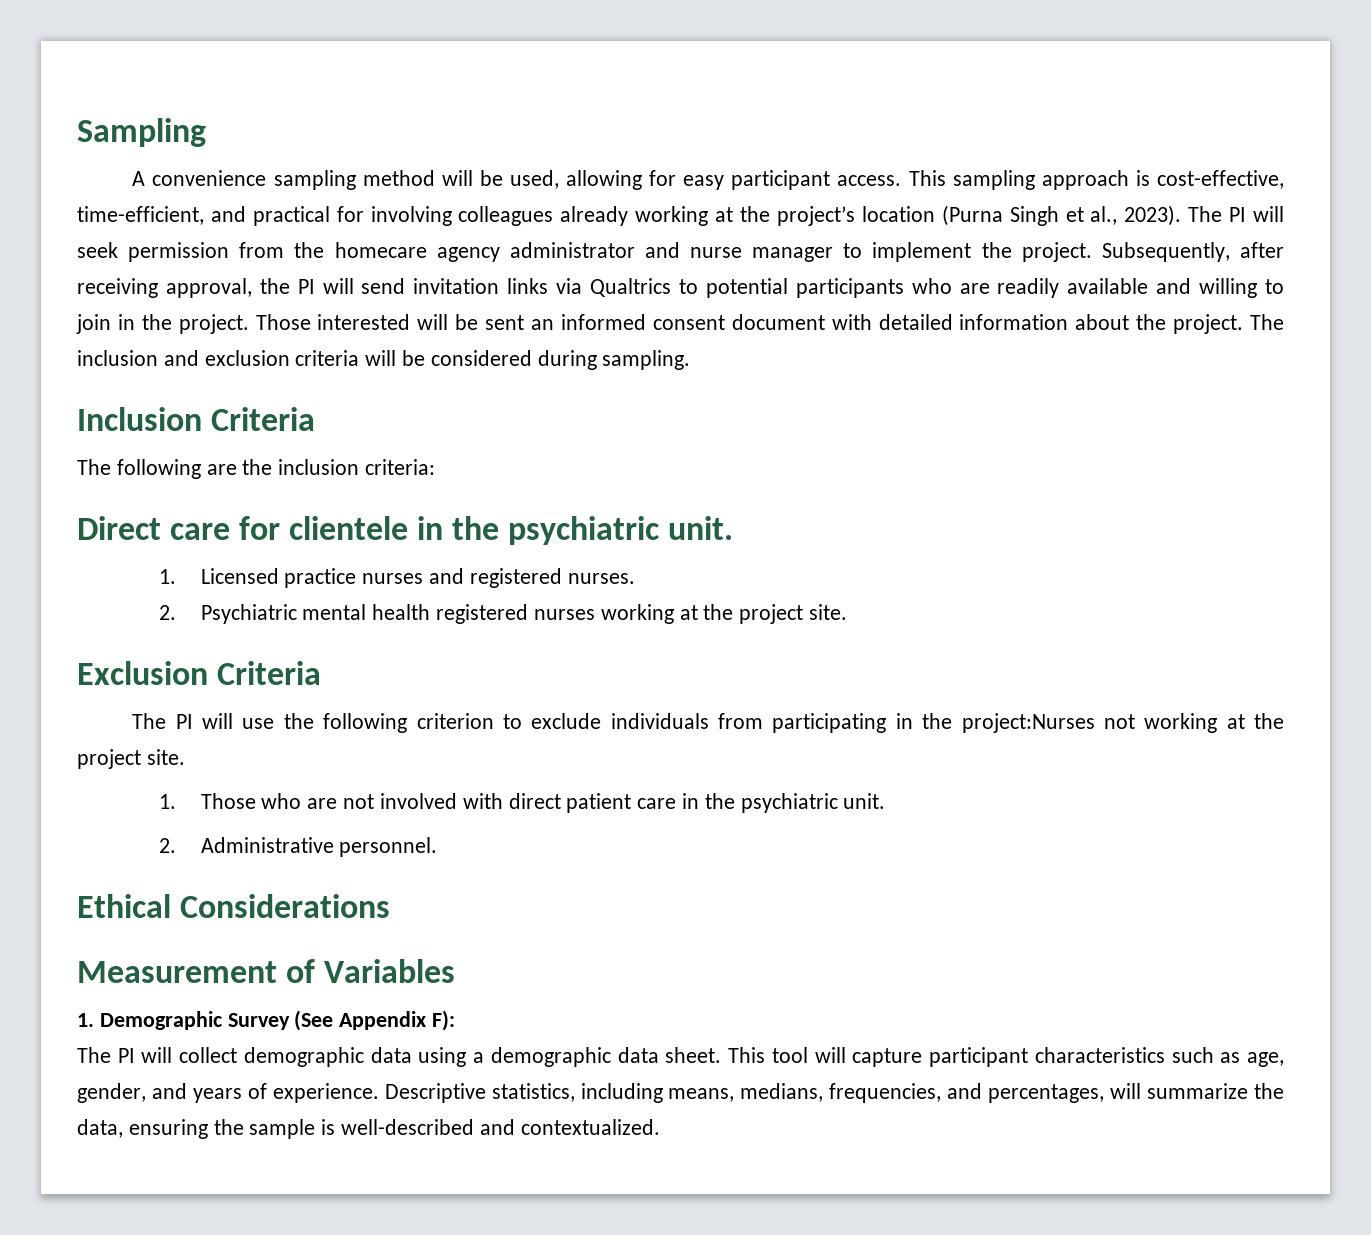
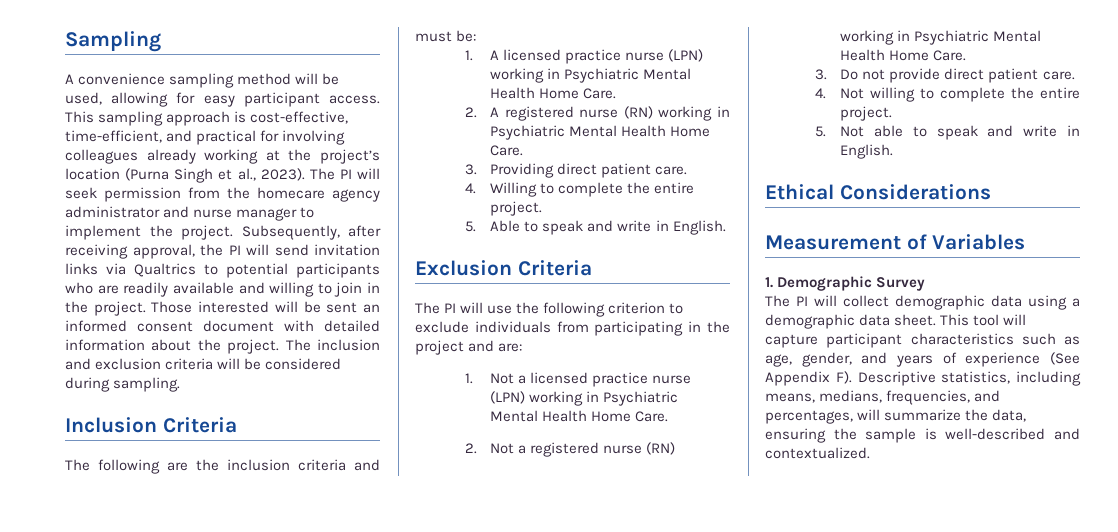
[365,459,436,475] [77,516,734,545] [159,568,635,588] [159,604,847,624] criteria: // Direct care for clientele in the psychiatric unit. // 1. Licensed practice nurses and registered nurses. // 2. Psychiatric mental health registered nurses working at the project site. -> [298,459,380,471] [415,30,477,42] [465,49,704,64] [490,68,692,83] [490,87,617,99] [465,106,730,121] [490,125,711,140] [490,145,524,156] [465,163,688,178] [465,182,695,197] [490,201,543,216] [465,220,726,235] criteria and must be: // 1. A licensed practice nurse (LPN) working in Psychiatric Mental Health Home Care. // 2. A registered nurse (RN) working in Psychiatric Mental Health Home Care. // 3. Providing direct patient care. // 4. Willing to complete the entire project. // 5. Able to speak and write in English.
[961,713,1285,733] [77,749,185,769] [159,793,886,813] [159,837,438,857] project:Nurses not working at the project site. // 1. Those who are not involved with direct patient care in the psychiatric unit. // 2. Administrative personnel. -> [415,340,523,355] [465,372,692,387] [490,391,679,406] [490,410,669,422] [465,442,676,457] [840,30,1042,45] [840,49,967,61] [815,68,1075,83] [815,87,1080,102] [840,106,893,121] [815,125,1080,140] [840,144,894,159] project and are: // 1. Not a licensed practice nurse (LPN) working in Psychiatric Mental Health Home Care. // 2. Not a registered nurse (RN) working in Psychiatric Mental Health Home Care. // 3. Do not provide direct patient care. // 4. Not willing to complete the entire project. // 5. Not able to speak and write in English.
[294,1010,456,1031] (See Appendix F): -> (926, 284) none
[272,1083,379,1103] experience. -> [965,352,1080,367] [765,371,852,386] experience (See Appendix F).

